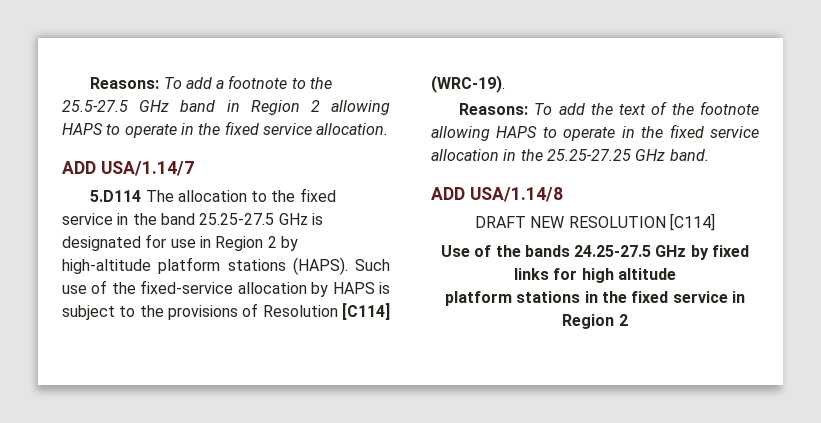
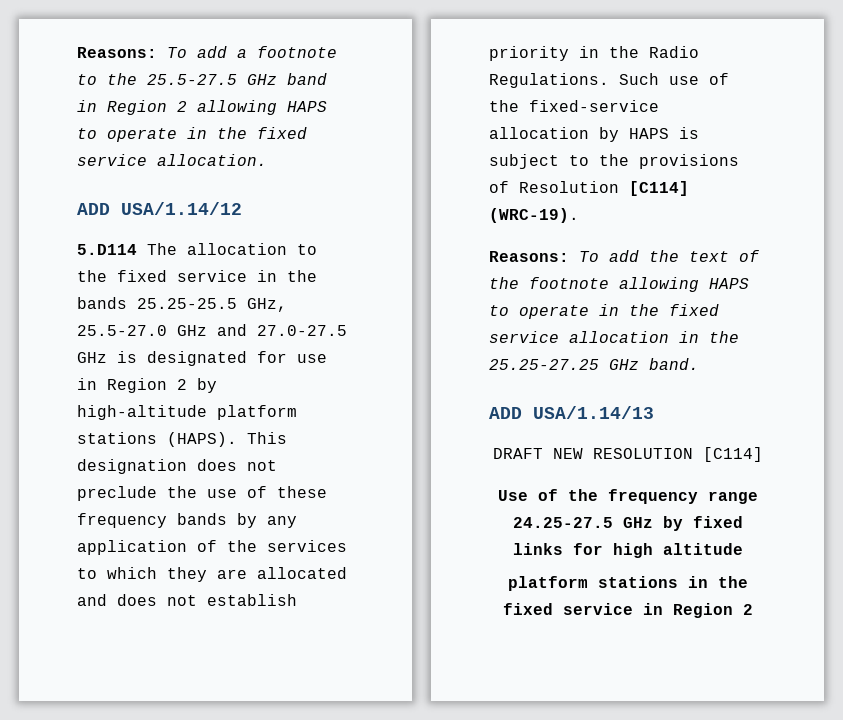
[100,161,194,176] USA/1.14/7 -> [121,202,242,215] USA/1.14/12
[160,213,275,225] band 25.25-27.5 -> [77,297,287,312] [77,324,347,336] bands 25.25-25.5 GHz, 25.5-27.0 GHz and 27.0-27.5
(348, 266) none -> [247,432,287,444] [77,459,277,474] [77,486,327,501] [77,513,297,528] [77,540,347,555] [77,567,347,582] [77,594,297,606] [489,46,699,61] [489,73,609,88] This designation does not preclude the use of these frequency bands by any application of the services to which they are allocated and does not establish priority in the Radio Regulations.
[469,187,563,202] USA/1.14/8 -> [533,406,654,419] USA/1.14/13
[524,245,570,257] bands -> [607,489,758,504] frequency range

